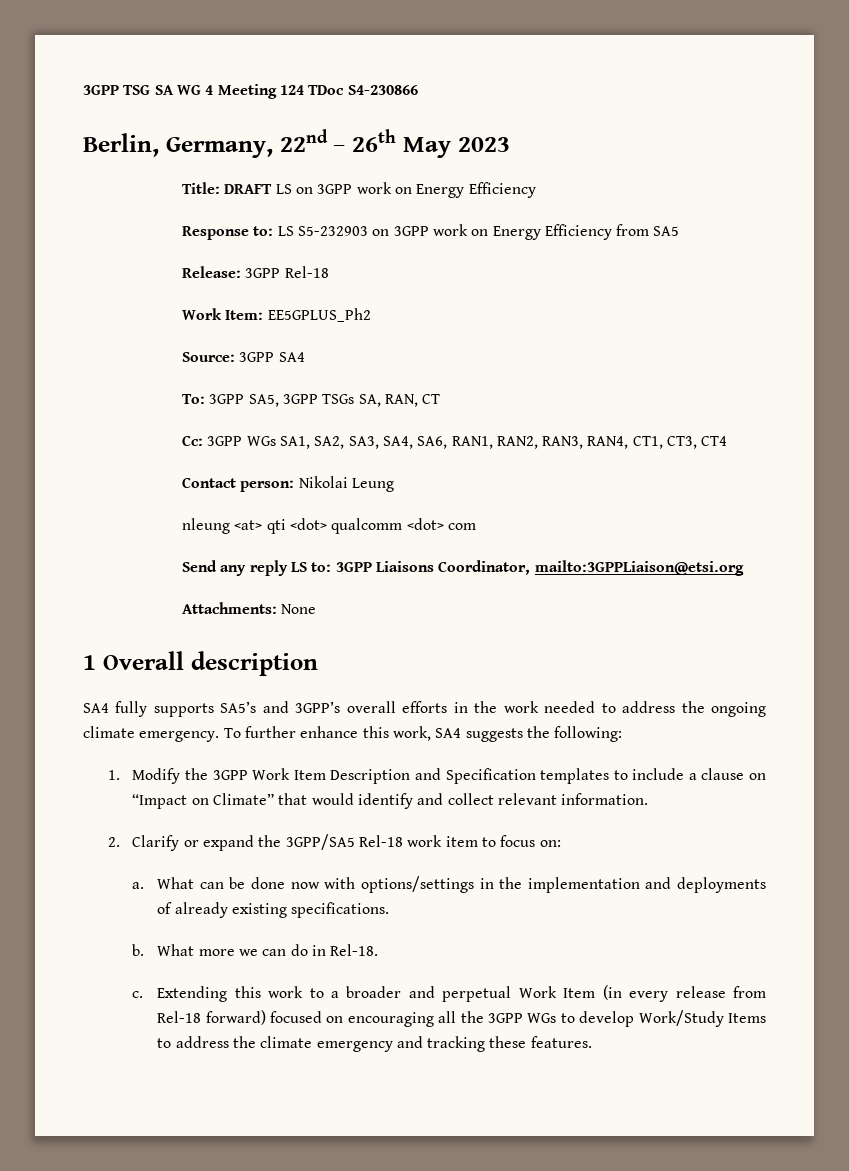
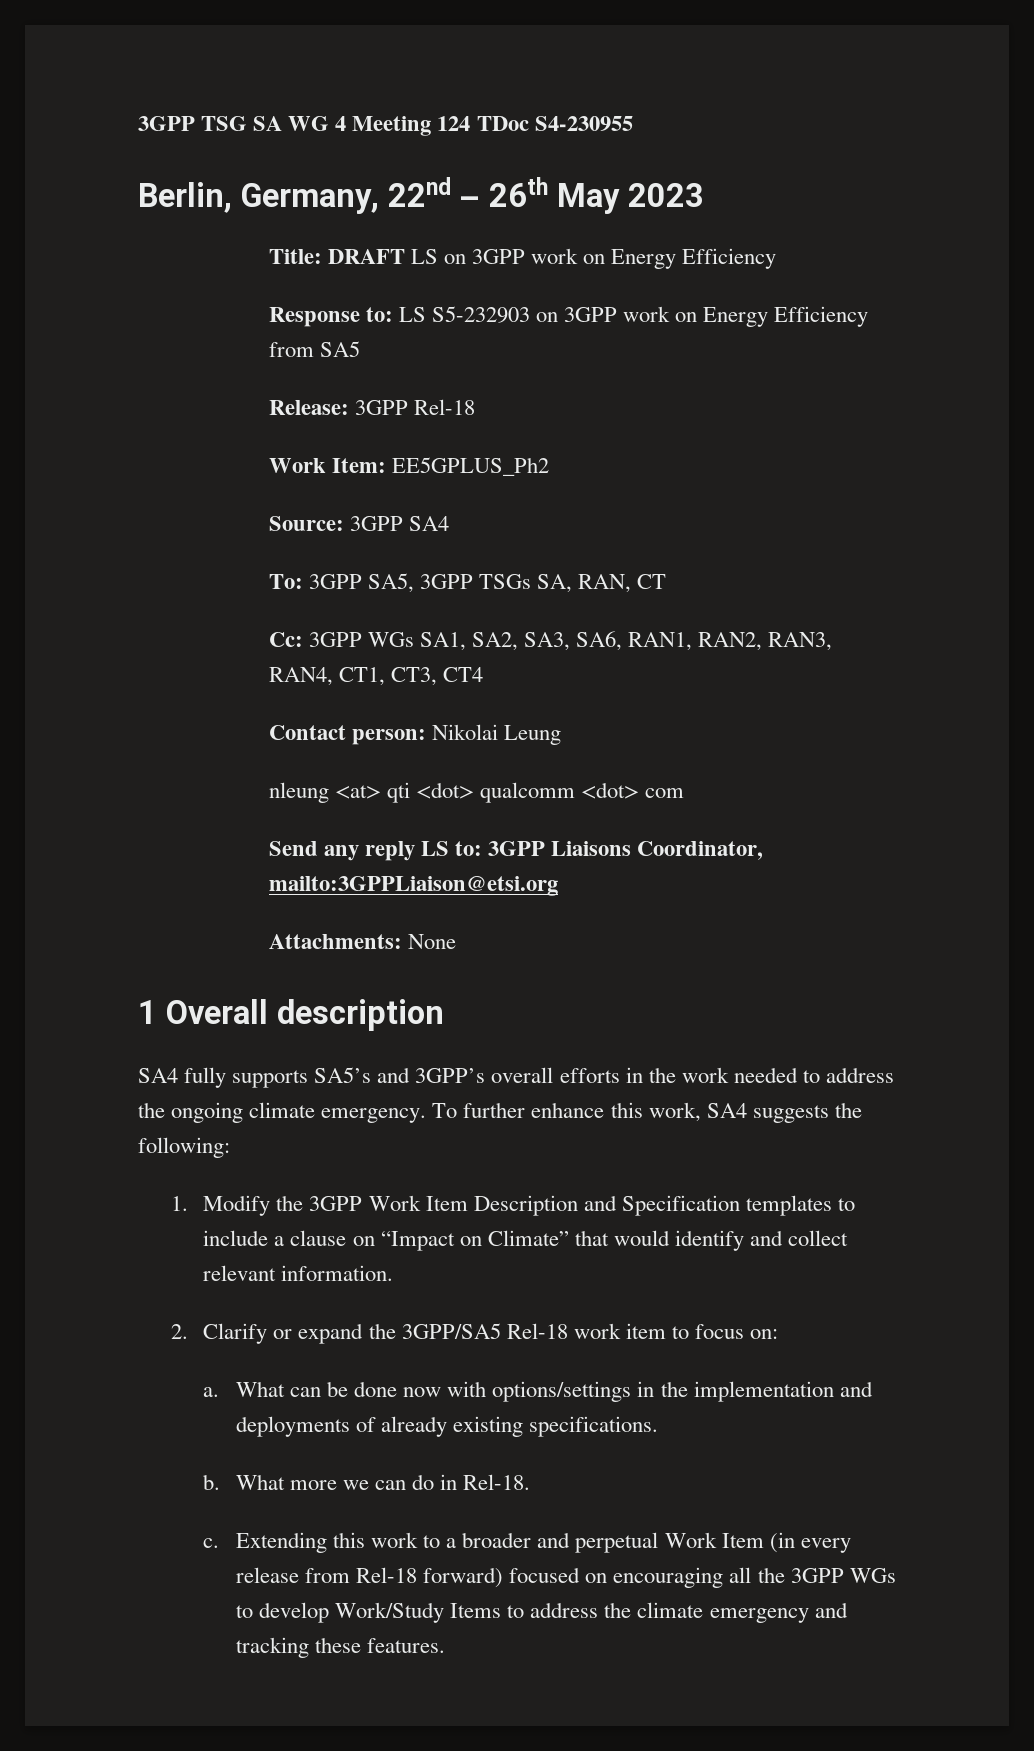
[347,85,418,95] S4-230866 -> [534,116,633,131] S4-230955
[382,436,413,449] SA4, -> (570, 641) none

